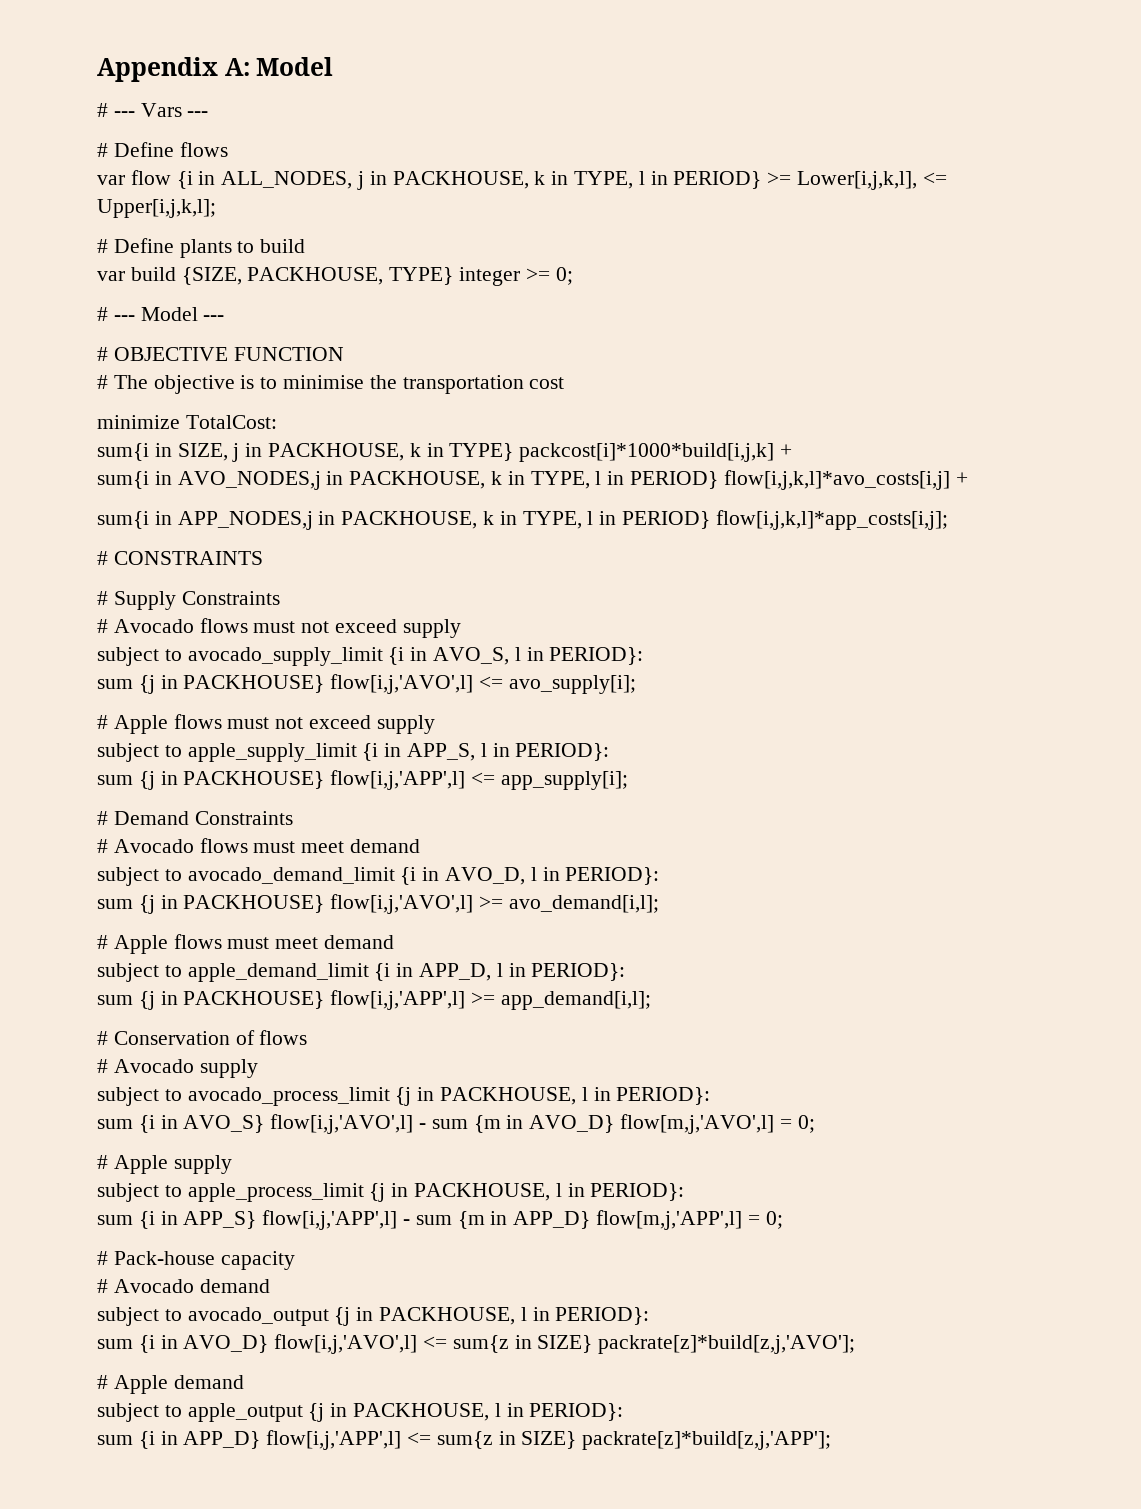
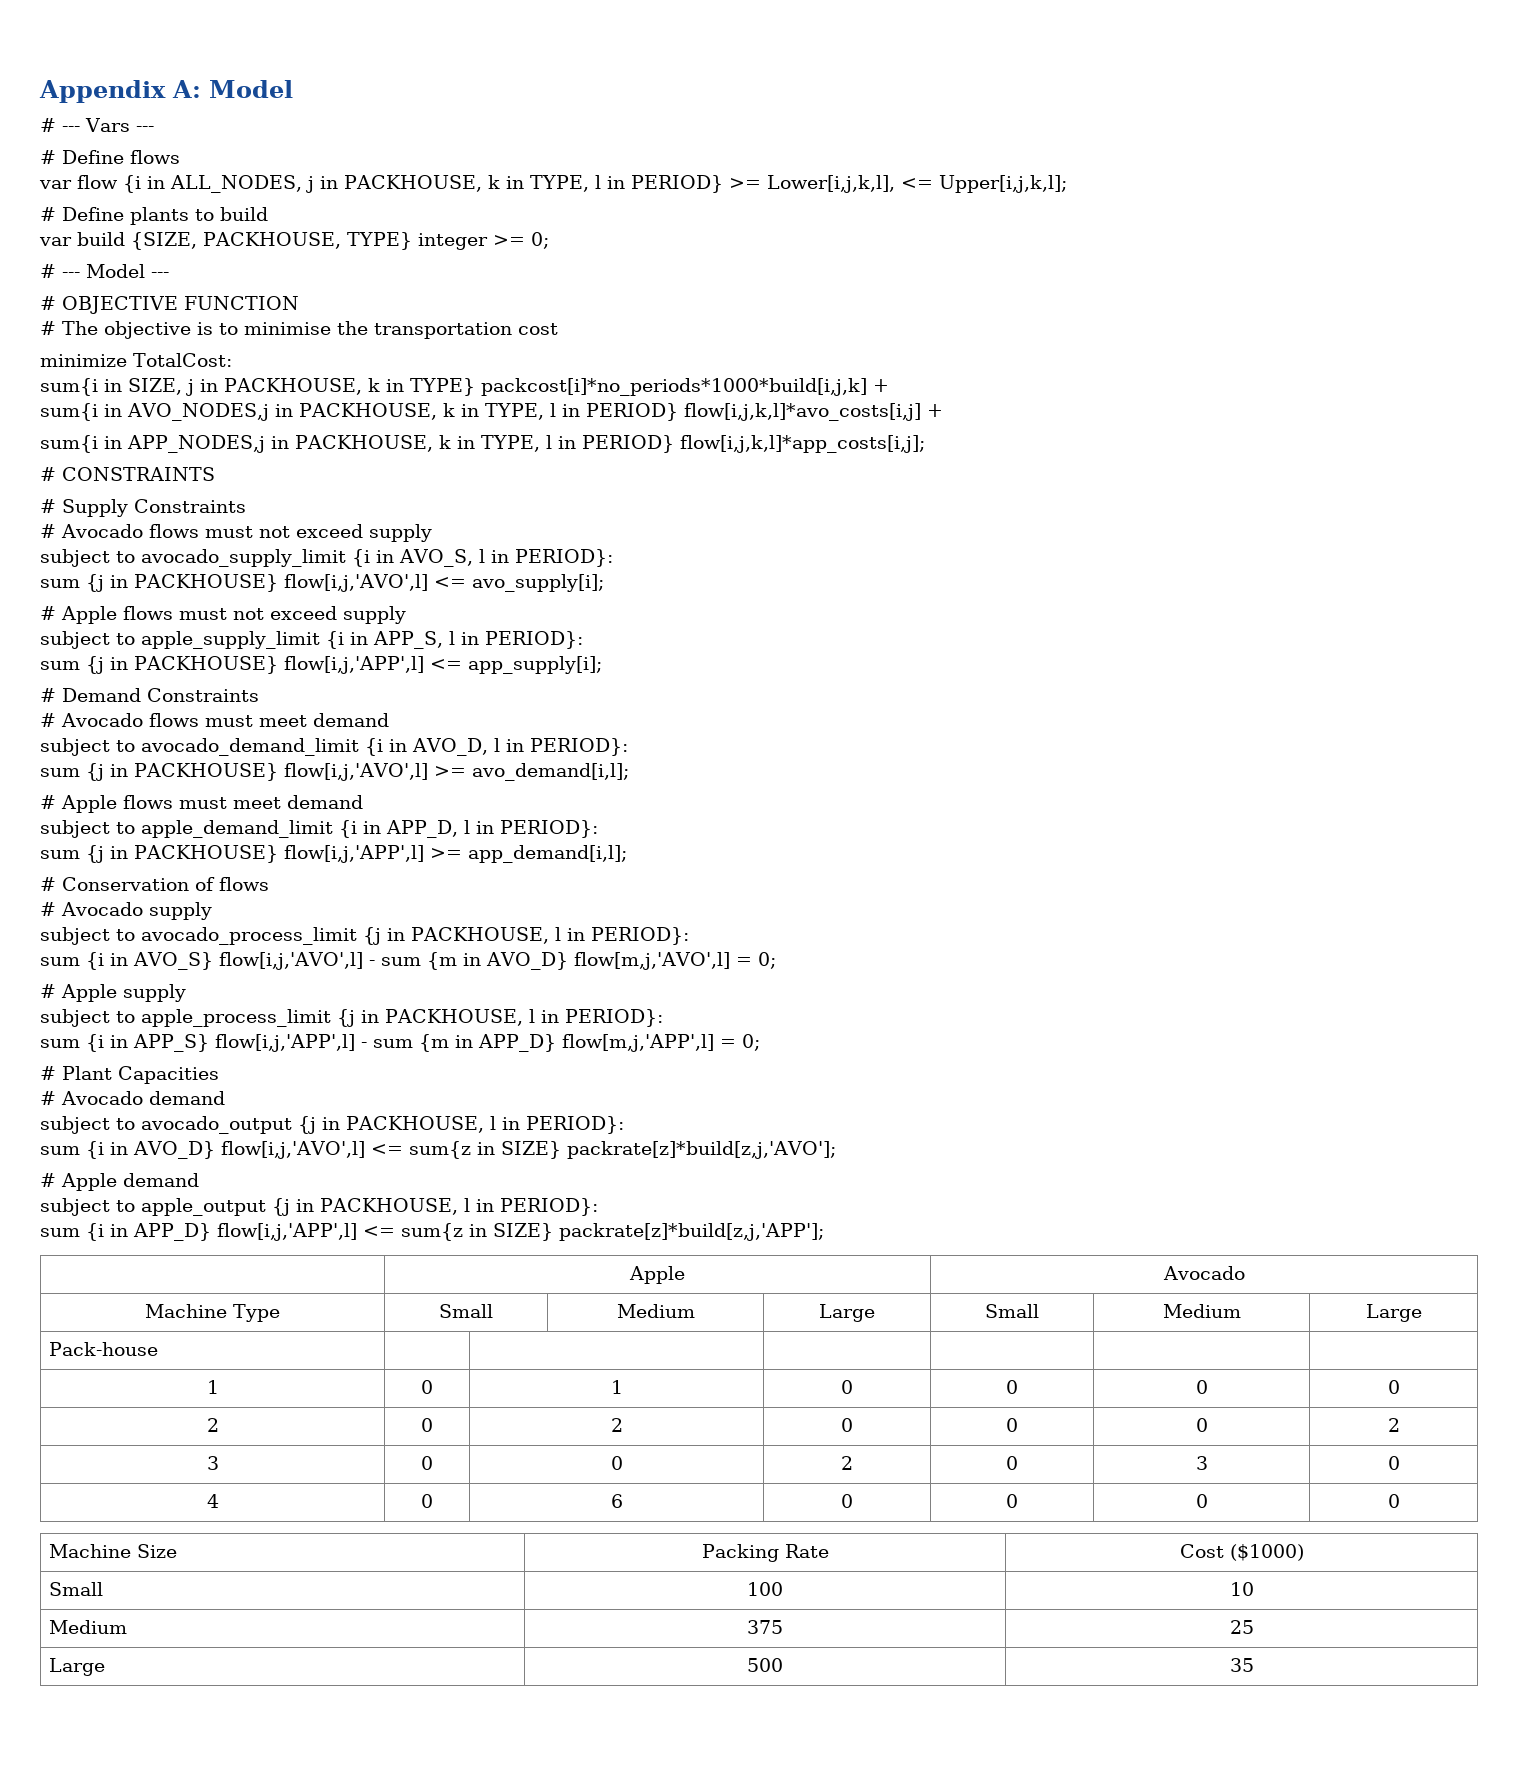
[519,443,775,462] packcost[i]*1000*build[i,j,k] -> [480,378,867,396] packcost[i]*no_periods*1000*build[i,j,k]
[113,1251,295,1270] Pack-house capacity -> [62,1066,219,1084] Plant Capacities
(832, 1440) none -> [629,1266,685,1284] [1162,1266,1245,1280] [145,1304,280,1322] [439,1304,493,1318] [616,1304,695,1318] [819,1304,875,1322] [985,1304,1039,1318] [1162,1304,1241,1318] [1365,1304,1422,1322] [49,1342,159,1356] [206,1380,219,1394] [421,1380,433,1394] [610,1380,623,1394] [841,1380,853,1394] [1006,1380,1018,1394] [1195,1380,1208,1394] [1387,1380,1400,1394] [206,1418,219,1432] [421,1418,433,1432] [610,1418,623,1432] [841,1418,853,1432] [1006,1418,1018,1432] [1195,1418,1208,1432] [1387,1418,1400,1432] [206,1456,219,1470] [421,1456,433,1470] [610,1456,623,1470] [841,1456,853,1470] [1006,1456,1018,1470] [1195,1456,1208,1470] [1387,1456,1400,1470] [206,1494,219,1508] [421,1494,433,1508] [610,1494,623,1508] [841,1494,853,1508] [1006,1494,1018,1508] [1195,1494,1208,1508] [1387,1494,1400,1508] [49,1544,178,1558] [701,1544,829,1562] [1179,1544,1304,1561] [49,1582,104,1596] [747,1582,783,1596] [1229,1582,1254,1596] [49,1620,128,1634] [747,1620,783,1634] [1229,1620,1254,1634] [49,1658,106,1676] [747,1658,783,1672] [1229,1658,1254,1672] // | Apple | Avocado // Machine Type | Small | Medium | Large | Small | Medium | Large // Pack-house | | | | | | // 1 | 0 | 1 | 0 | 0 | 0 | 0 // 2 | 0 | 2 | 0 | 0 | 0 | 2 // 3 | 0 | 0 | 2 | 0 | 3 | 0 // 4 | 0 | 6 | 0 | 0 | 0 | 0 // Machine Size | Packing Rate | Cost ($1000) // Small | 100 | 10 // Medium | 375 | 25 // Large | 500 | 35

